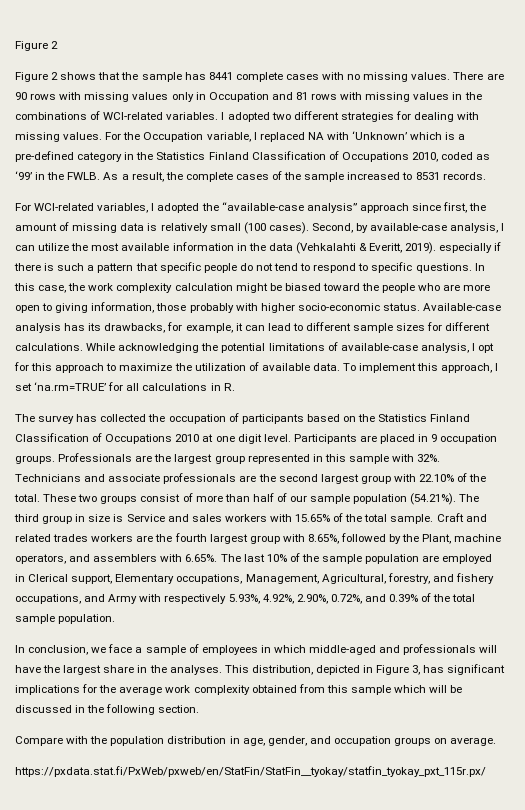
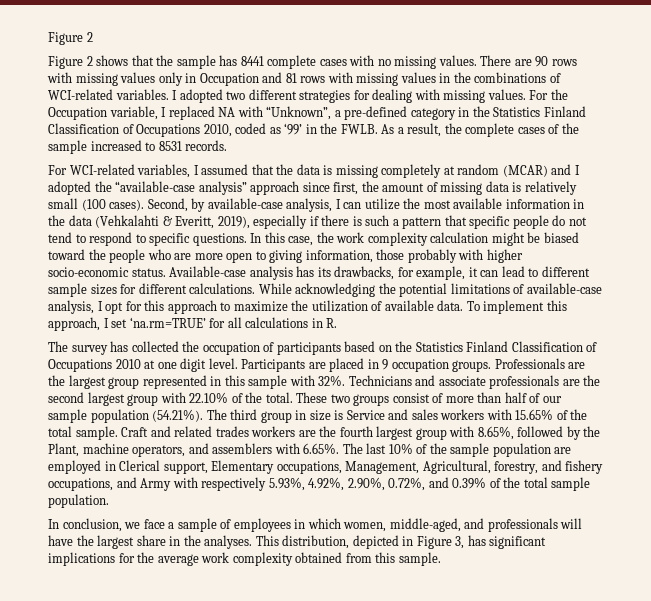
[352,131,456,140] ‘Unknown’ which is -> [266,106,332,120] “Unknown”,
(155, 207) none -> [201,164,580,178] assumed that the data is missing completely at random (MCAR) and I
[405,242,437,254] 2019). -> [217,216,250,229] 2019),
[309,645,377,655] middle-aged -> [343,518,461,532] women, middle-aged,
[350,685,463,695] [15,704,200,715] [15,736,497,746] [15,766,486,777] sample which will be discussed in the following section. // Compare with the population distribution in age, gender, and occupation groups on average. // https://pxdata.stat.fi/PxWeb/pxweb/en/StatFin/StatFin__tyokay/statfin_tyokay_pxt_115r.px/ -> [398,552,441,566] sample.

